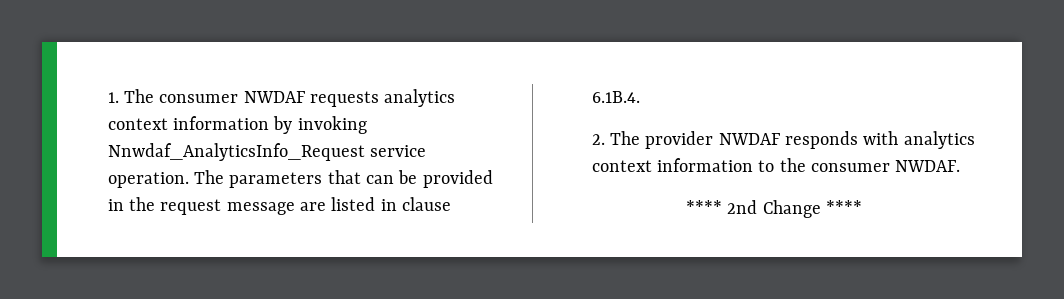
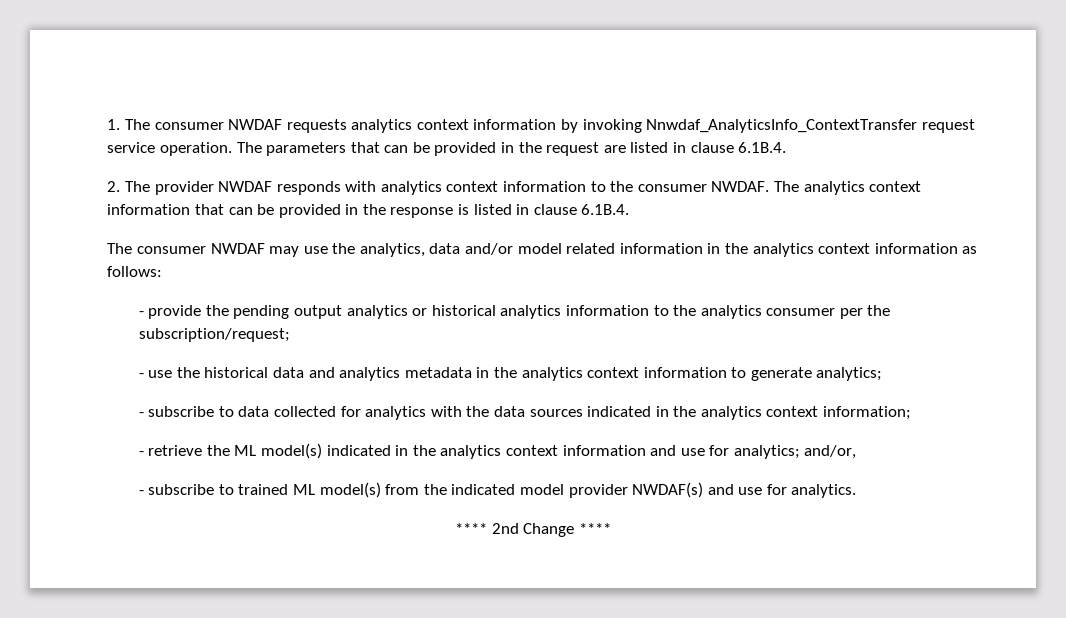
[107,143,365,161] Nnwdaf_AnalyticsInfo_Request -> [646,119,975,133] Nnwdaf_AnalyticsInfo_ContextTransfer request
[226,202,295,215] message -> (600, 149) none
(961, 166) none -> [773,181,922,195] [107,204,630,218] [107,243,978,257] [107,266,163,277] [138,305,891,319] [138,328,290,342] [138,367,883,381] [138,406,912,420] [138,443,857,459] [138,482,857,498] The analytics context information that can be provided in the response is listed in clause 6.1B.4. // The consumer NWDAF may use the analytics, data and/or model related information in the analytics context information as follows: // - provide the pending output analytics or historical analytics information to the analytics consumer per the subscription/request; // - use the historical data and analytics metadata in the analytics context information to generate analytics; // - subscribe to data collected for analytics with the data sources indicated in the analytics context information; // - retrieve the ML model(s) indicated in the analytics context information and use for analytics; and/or, // - subscribe to trained ML model(s) from the indicated model provider NWDAF(s) and use for analytics.

